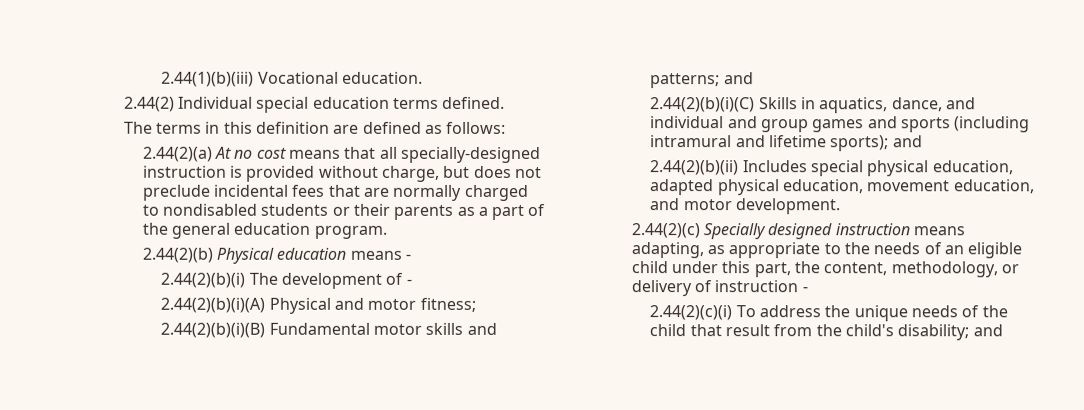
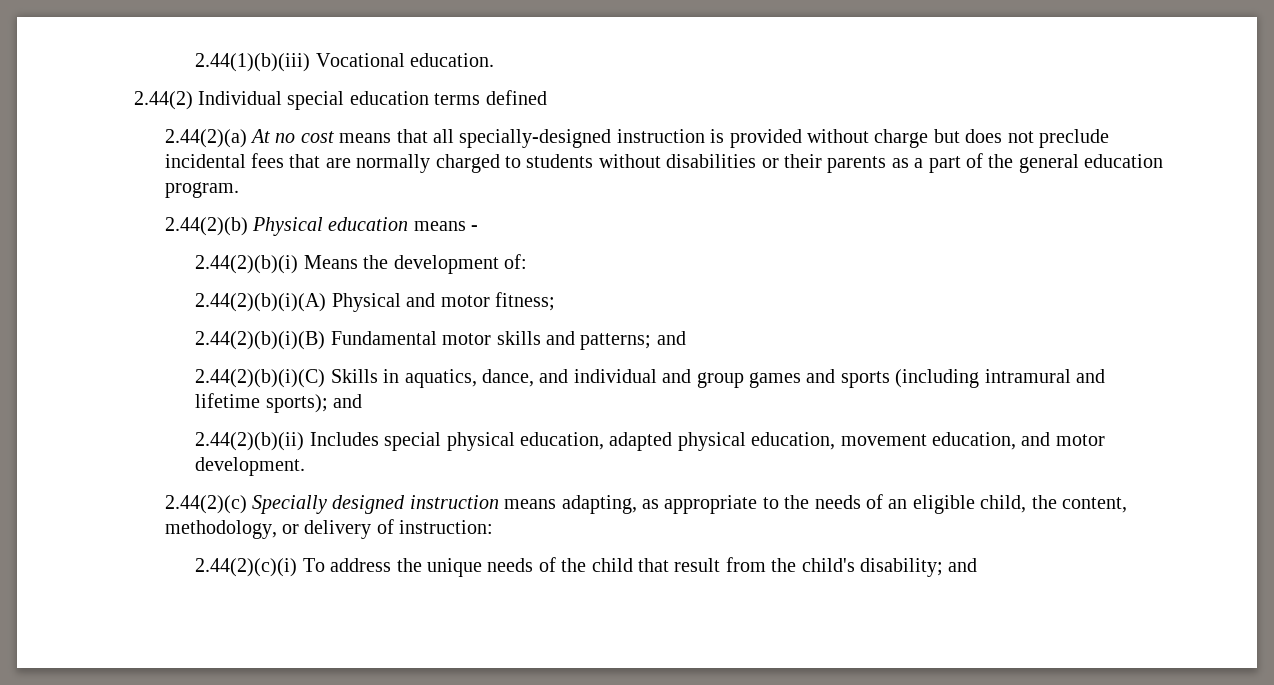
[442,96,506,109] [123,121,360,134] defined. // The terms in this definition are -> (481, 99) none
[424,121,507,134] as follows: -> (547, 97) none
[381,165,440,182] charge, -> [874,129,929,148] charge
[161,203,330,216] nondisabled students -> [526,154,757,168] students without disabilities
[248,272,412,289] The development of - -> [303,254,527,274] Means the development of:
[630,261,791,278] child under this part, -> [980,495,1027,513] child,
[714,280,808,293] instruction - -> [399,520,494,534] instruction:

